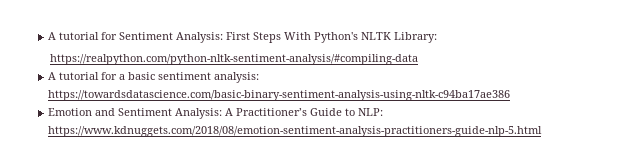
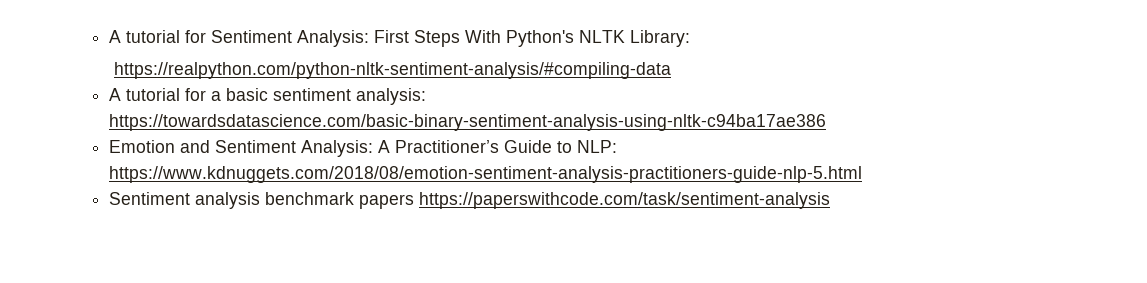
(542, 131) none -> [108,192,830,209] // Sentiment analysis benchmark papers https://paperswithcode.com/task/sentiment-analysis

